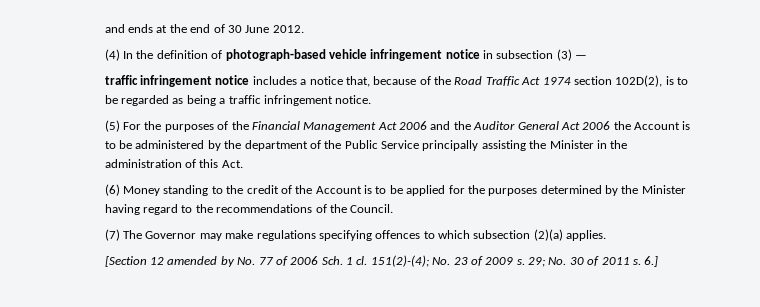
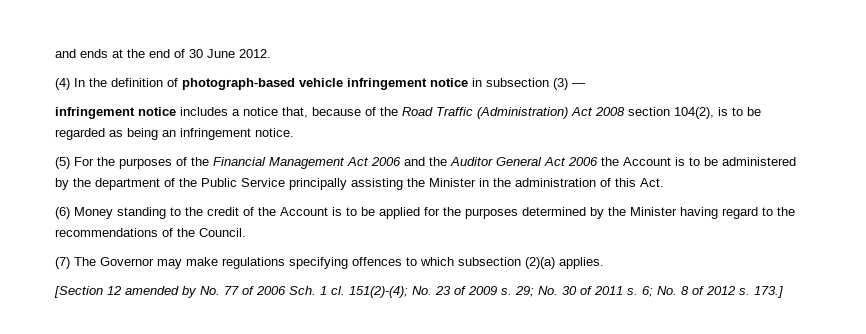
[104,75,138,85] traffic -> (585, 85) none
[521,75,663,87] Act 1974 section 102D(2), -> [476,107,714,119] (Administration) Act 2008 section 104(2),
[219,95,261,104] a traffic -> [161,130,176,137] an
[644,256,659,267] 6.] -> [641,286,783,298] 6; No. 8 of 2012 s. 173.]

